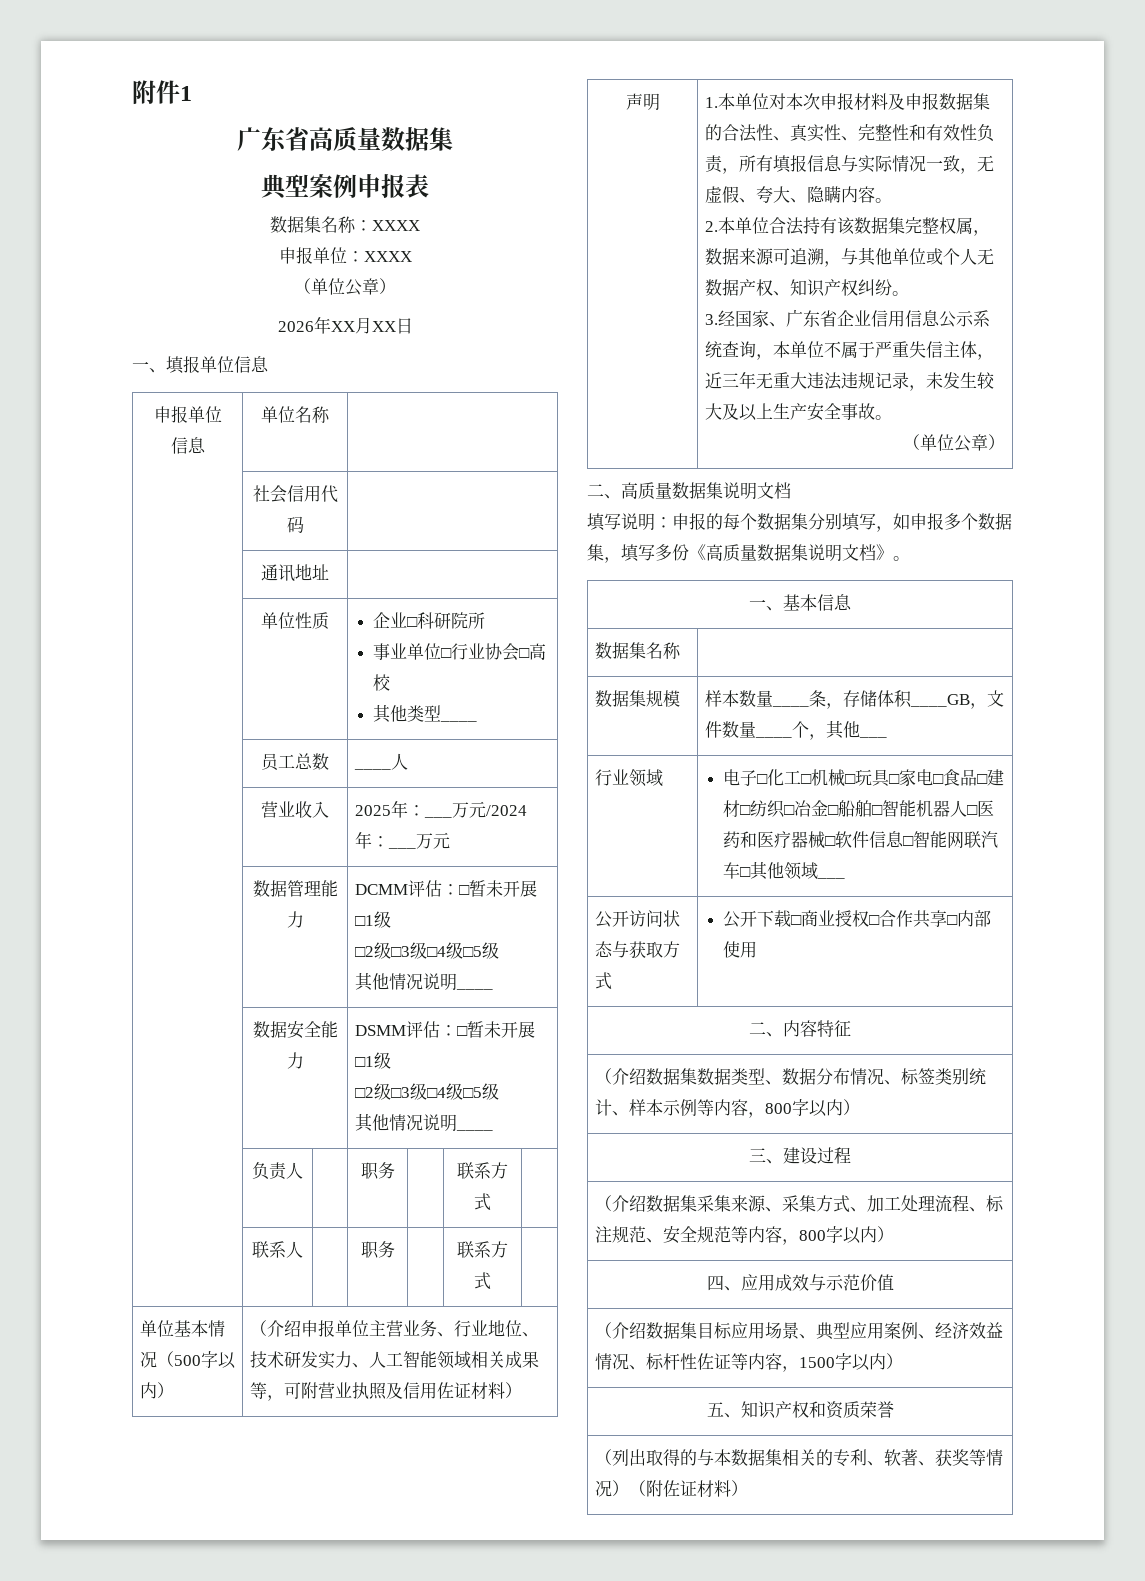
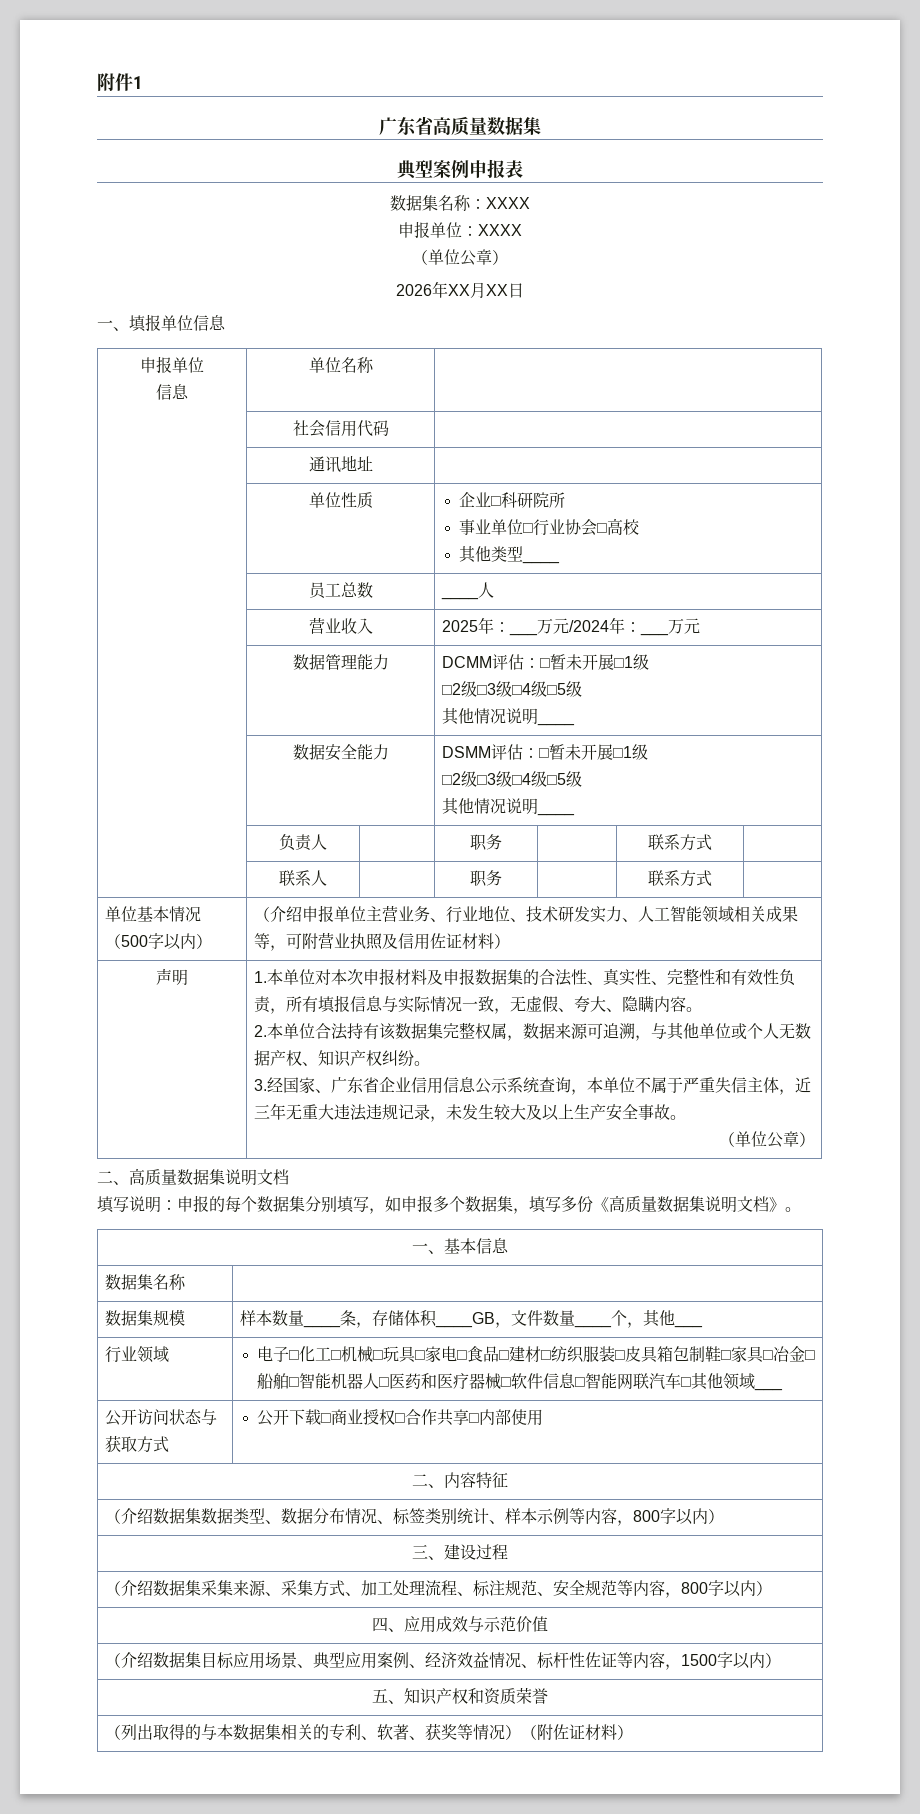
(786, 809) none -> [583,1346,765,1363] 服装□皮具箱包制鞋□家具

